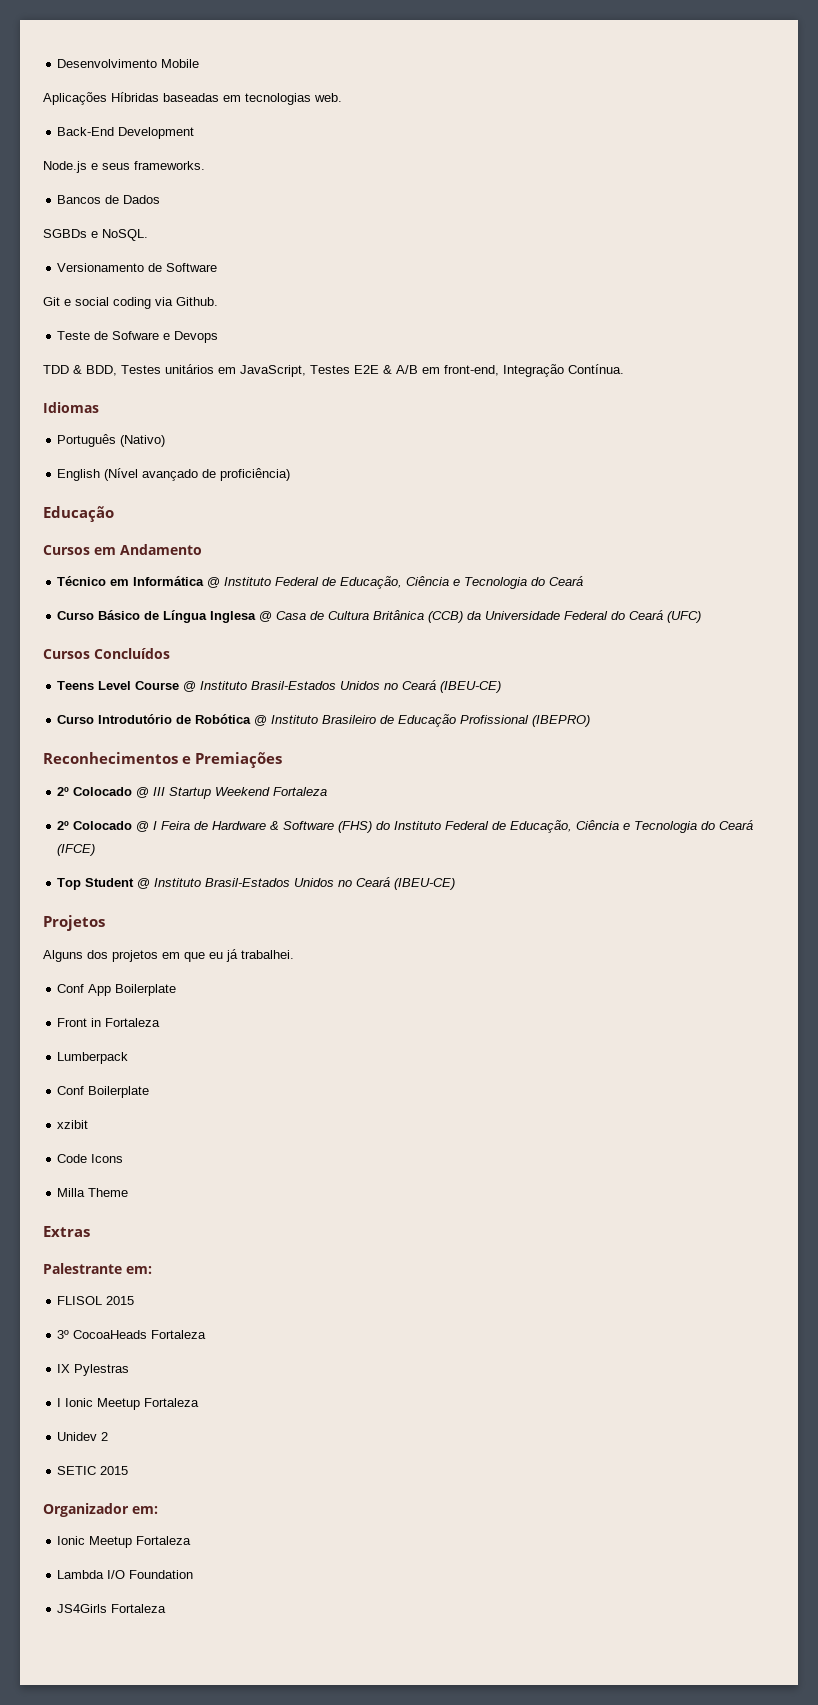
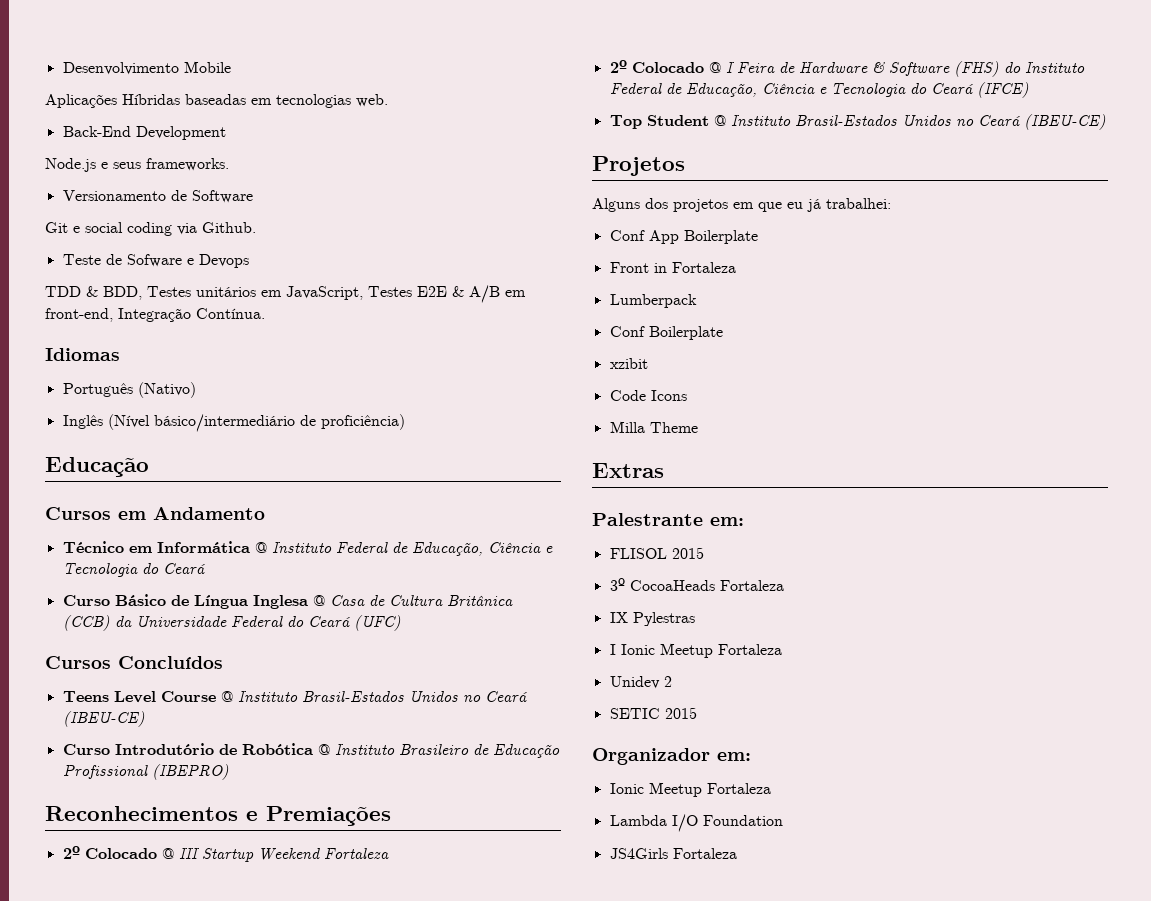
[57,195,161,204] [43,229,148,241] // Bancos de Dados // SGBDs e NoSQL. -> (229, 164) none
[57,468,199,481] English (Nível avançado -> [62,414,295,432] Inglês (Nível básico/intermediário
[241,950,294,959] trabalhei. -> [826,198,891,209] trabalhei:

